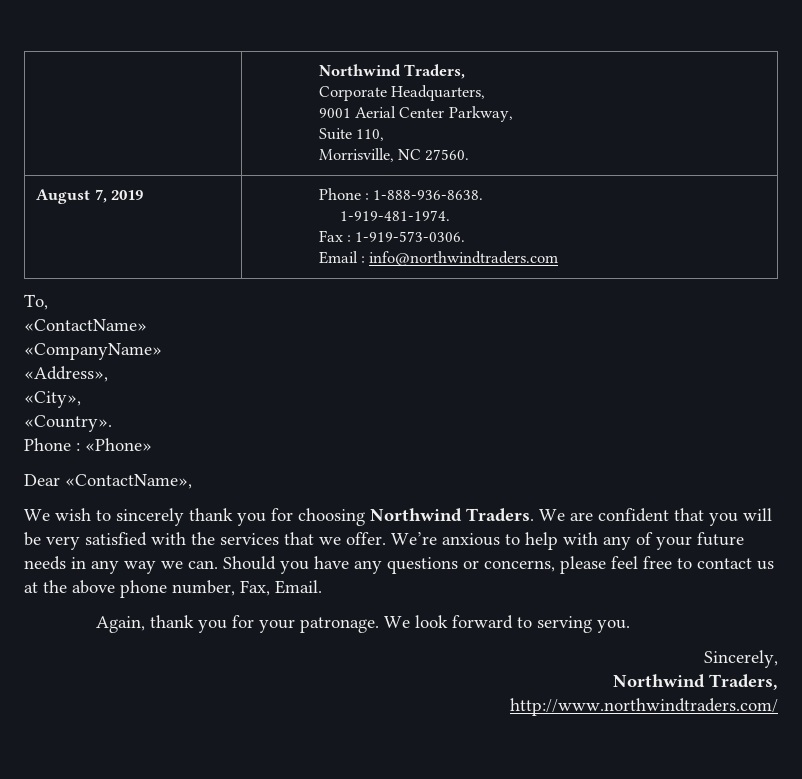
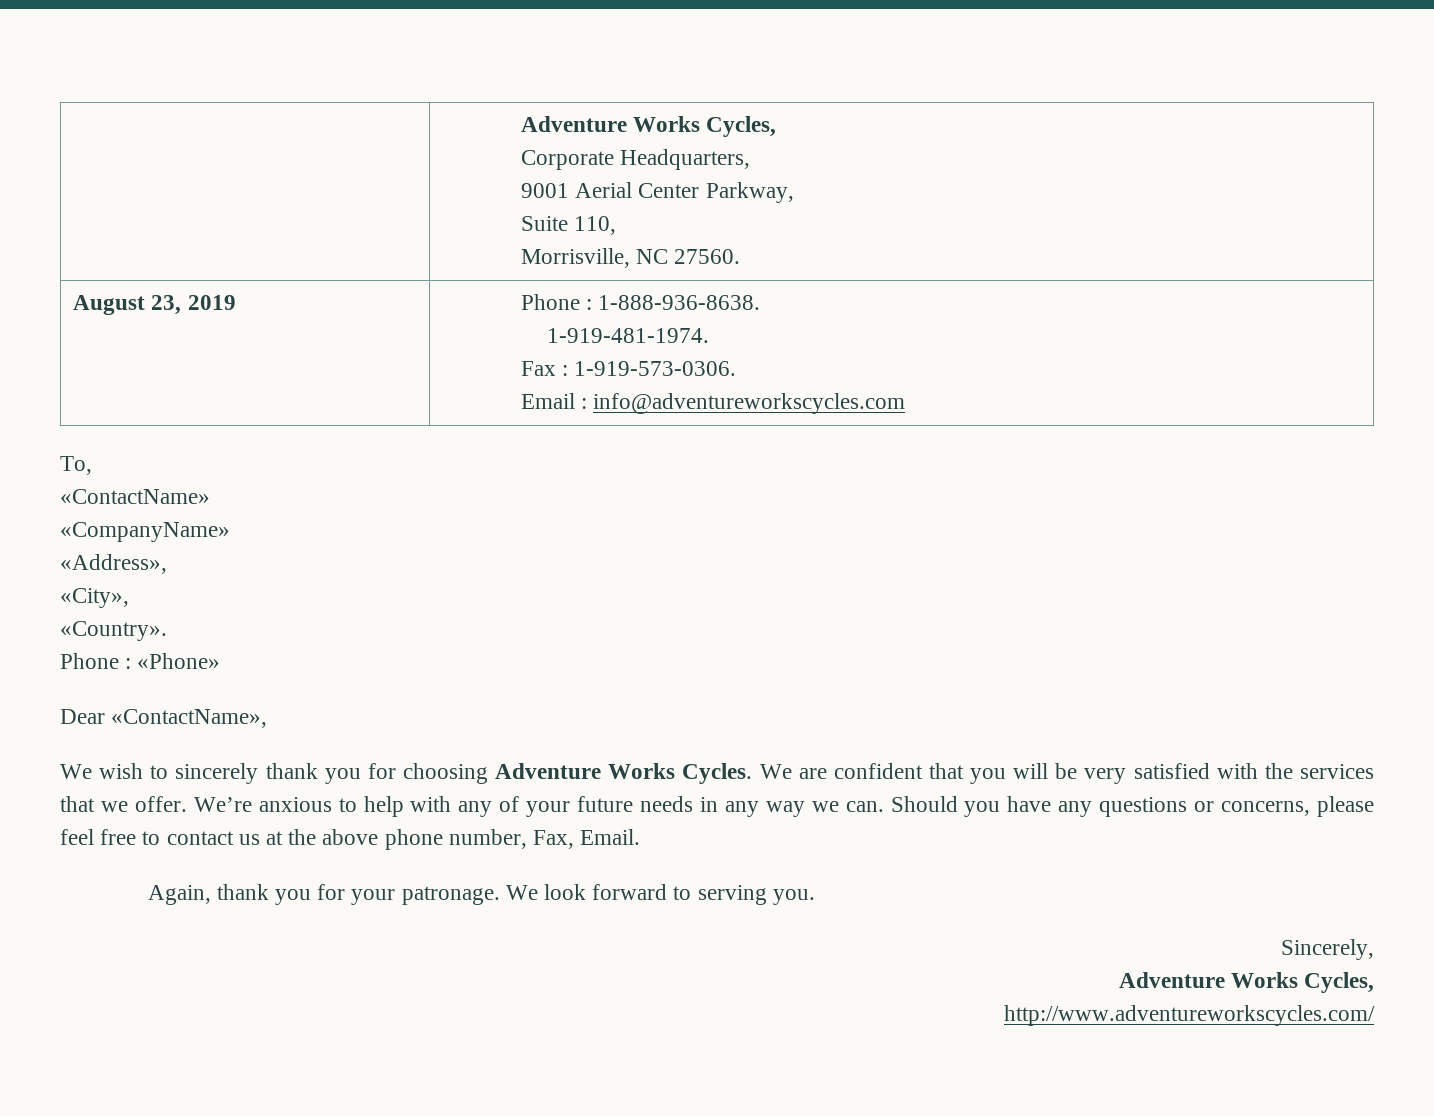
[318,64,466,79] | Northwind Traders, -> [520,116,777,137] | Adventure Works Cycles,
[94,189,107,203] 7, -> [151,295,182,315] 23,
[369,251,559,266] info@northwindtraders.com -> [593,393,906,414] info@adventureworkscycles.com
[370,508,534,522] Northwind Traders. -> [495,763,753,784] Adventure Works Cycles.
[613,674,778,690] [510,698,778,716] Northwind Traders, // http://www.northwindtraders.com/ -> [1118,972,1374,993] [1004,1005,1375,1026] Adventure Works Cycles, // http://www.adventureworkscycles.com/

